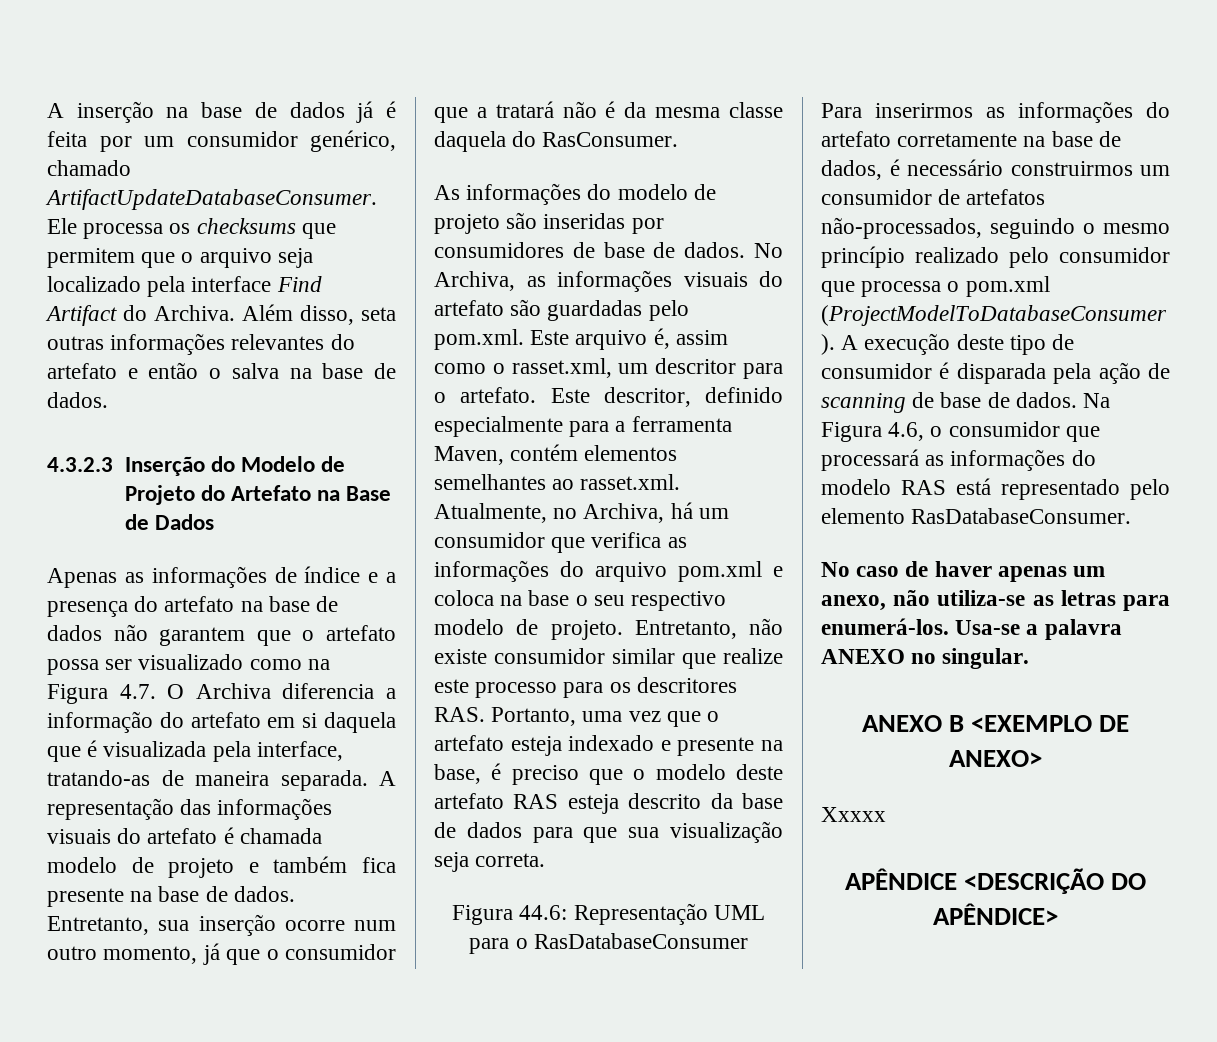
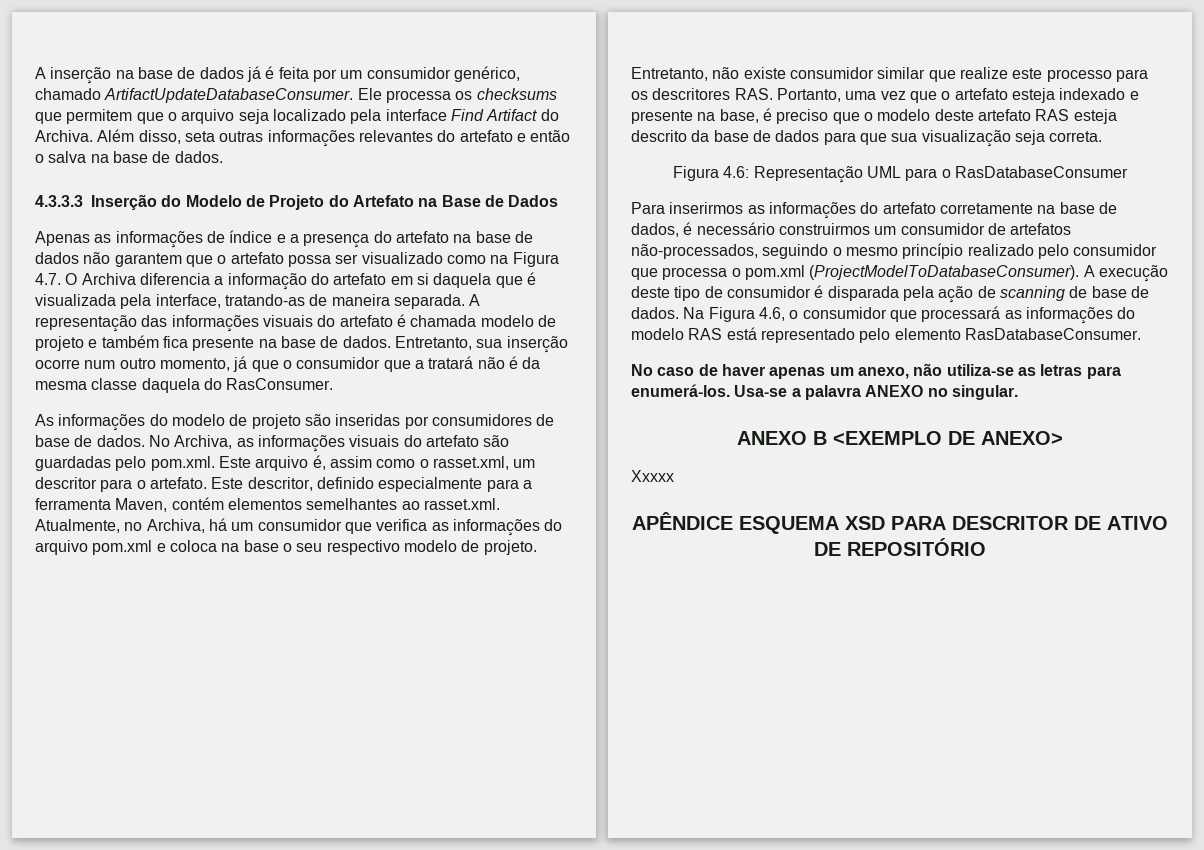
[47,457,113,472] 4.3.2.3 -> [35,195,83,207] 4.3.3.3
[519,905,568,920] 44.6: -> [723,166,750,178] 4.6:
[964,868,1147,894] [933,903,1058,925] <DESCRIÇÃO DO APÊNDICE> -> [739,516,1168,534] [814,538,986,556] ESQUEMA XSD PARA DESCRITOR DE ATIVO DE REPOSITÓRIO

